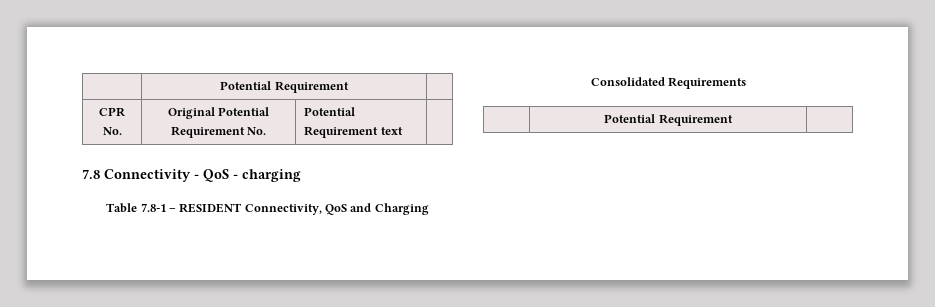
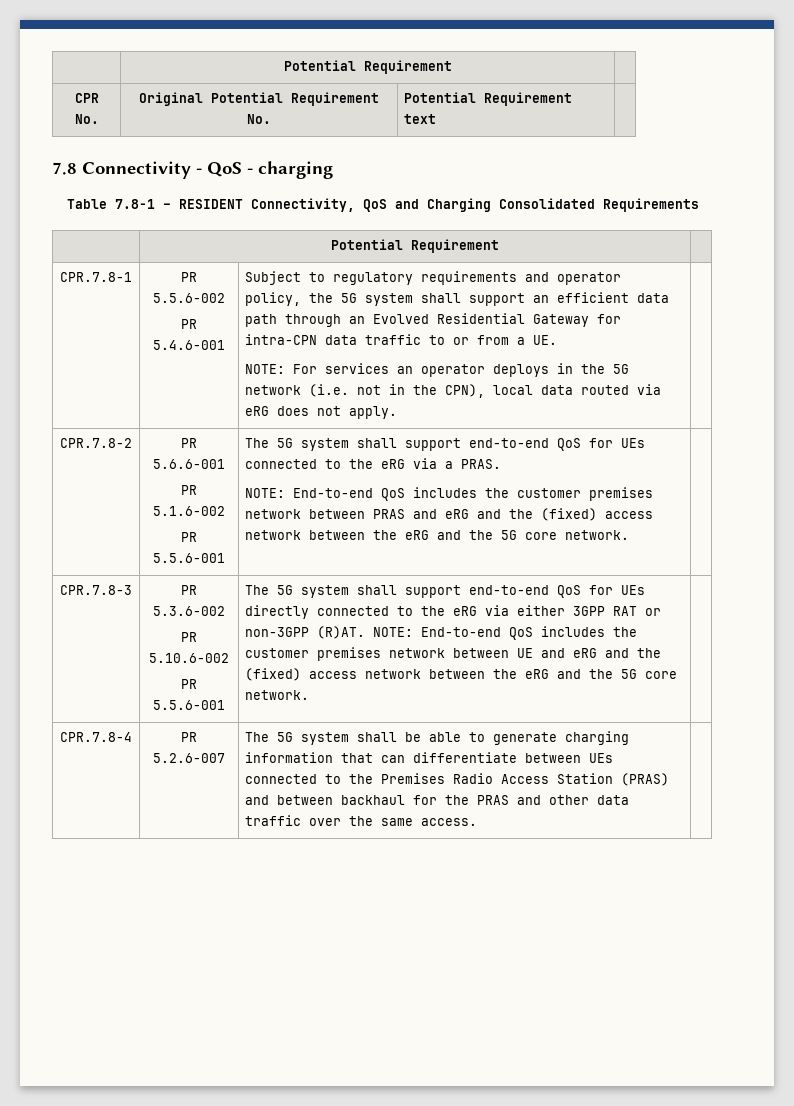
(733, 120) none -> [60,272,132,282] [181,272,197,282] [153,293,225,303] [181,319,197,329] [153,340,225,350] [245,271,622,285] [245,292,670,306] [245,313,622,327] [245,334,558,345] [245,363,630,377] [245,384,662,398] [245,406,398,419] [60,438,132,448] [181,438,197,448] [153,459,225,469] [181,485,197,495] [153,506,225,516] [181,532,197,542] [153,553,225,563] [245,438,646,451] [245,458,502,469] [245,487,654,501] [245,508,654,521] [245,530,630,540] [60,585,132,595] [181,585,197,595] [153,606,225,616] [181,632,197,642] [149,653,229,663] [181,679,197,689] [153,700,225,710] [245,585,646,598] [245,605,662,619] [245,626,638,640] [245,647,662,661] [245,668,678,681] [245,690,310,700] [60,732,132,742] [181,732,197,742] [153,753,225,763] [245,731,630,745] [245,752,614,763] [245,773,670,786] [245,795,630,805] [245,815,478,826] // CPR.7.8-1 | PR 5.5.6-002 // PR 5.4.6-001 | Subject to regulatory requirements and operator policy, the 5G system shall support an efficient data path through an Evolved Residential Gateway for intra-CPN data traffic to or from a UE. // NOTE: For services an operator deploys in the 5G network (i.e. not in the CPN), local data routed via eRG does not apply. | // CPR.7.8-2 | PR 5.6.6-001 // PR 5.1.6-002 // PR 5.5.6-001 | The 5G system shall support end-to-end QoS for UEs connected to the eRG via a PRAS. // NOTE: End-to-end QoS includes the customer premises network between PRAS and eRG and the (fixed) access network between the eRG and the 5G core network. | // CPR.7.8-3 | PR 5.3.6-002 // PR 5.10.6-002 // PR 5.5.6-001 | The 5G system shall support end-to-end QoS for UEs directly connected to the eRG via either 3GPP RAT or non-3GPP (R)AT. NOTE: End-to-end QoS includes the customer premises network between UE and eRG and the (fixed) access network between the eRG and the 5G core network. | // CPR.7.8-4 | PR 5.2.6-007 | The 5G system shall be able to generate charging information that can differentiate between UEs connected to the Premises Radio Access Station (PRAS) and between backhaul for the PRAS and other data traffic over the same access. |

